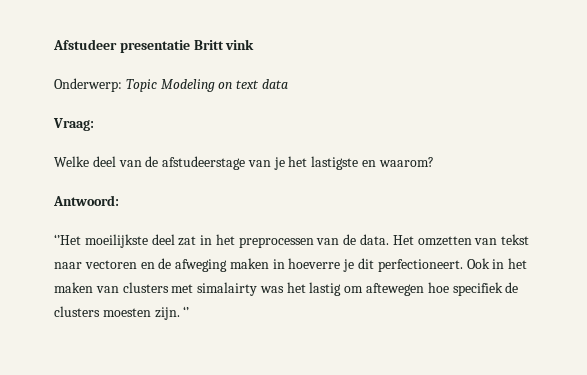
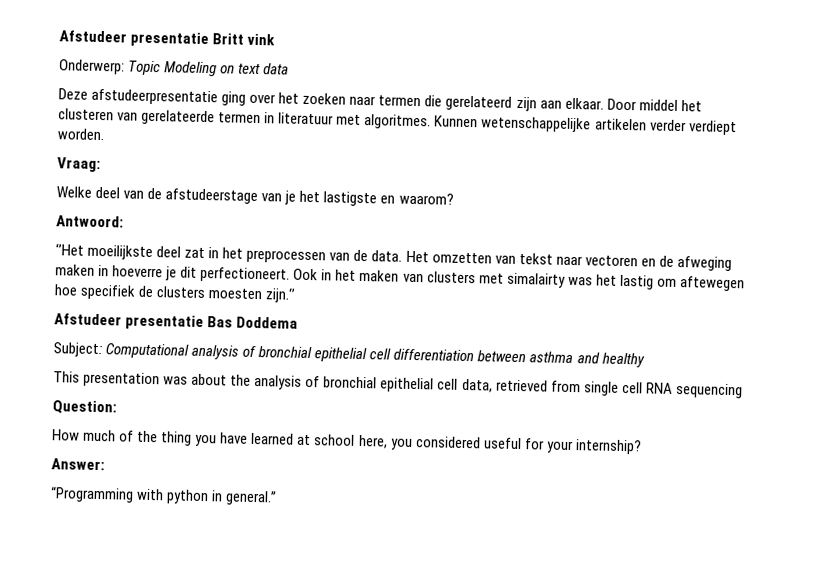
(288, 84) none -> [58,88,702,112] [58,108,737,136] [57,128,105,141] // Deze afstudeerpresentatie ging over het zoeken naar termen die gerelateerd zijn aan elkaar. Door middel het clusteren van gerelateerde termen in literatuur met algoritmes. Kunnen wetenschappelijke artikelen verder verdiept worden.
[154,306,190,320] zijn. ‘’ -> [265,287,297,303] [54,313,299,331] [53,342,645,368] [53,371,743,399] [52,400,117,415] [52,429,642,455] [51,458,105,471] [50,486,278,506] zijn.‘’ // Afstudeer presentatie Bas Doddema // Subject: Computational analysis of bronchial epithelial cell differentiation between asthma and healthy // This presentation was about the analysis of bronchial epithelial cell data, retrieved from single cell RNA sequencing // Question: // How much of the thing you have learned at school here, you considered useful for your internship? // Answer: // “Programming with python in general.”

